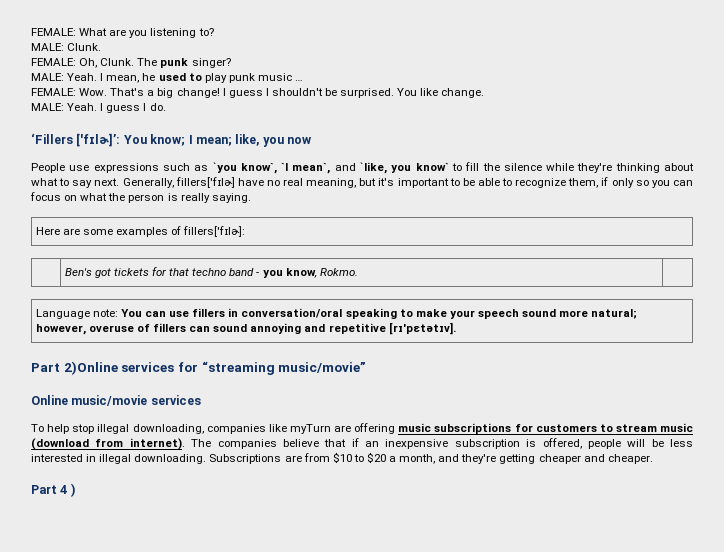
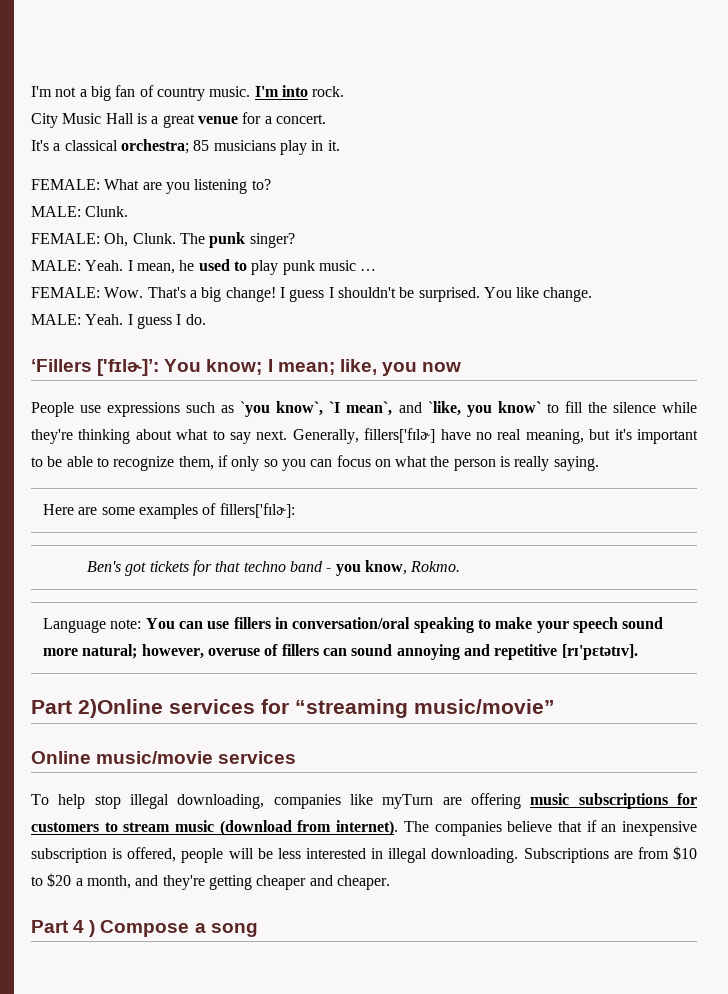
(31, 32) none -> [31,85,345,101] [31,112,326,128] [31,139,340,155] I'm not a big fan of country music. I'm into rock. // City Music Hall is a great venue for a concert. // It's a classical orchestra; 85 musicians play in it. //
(75, 490) none -> [100,920,258,937] Compose a song

